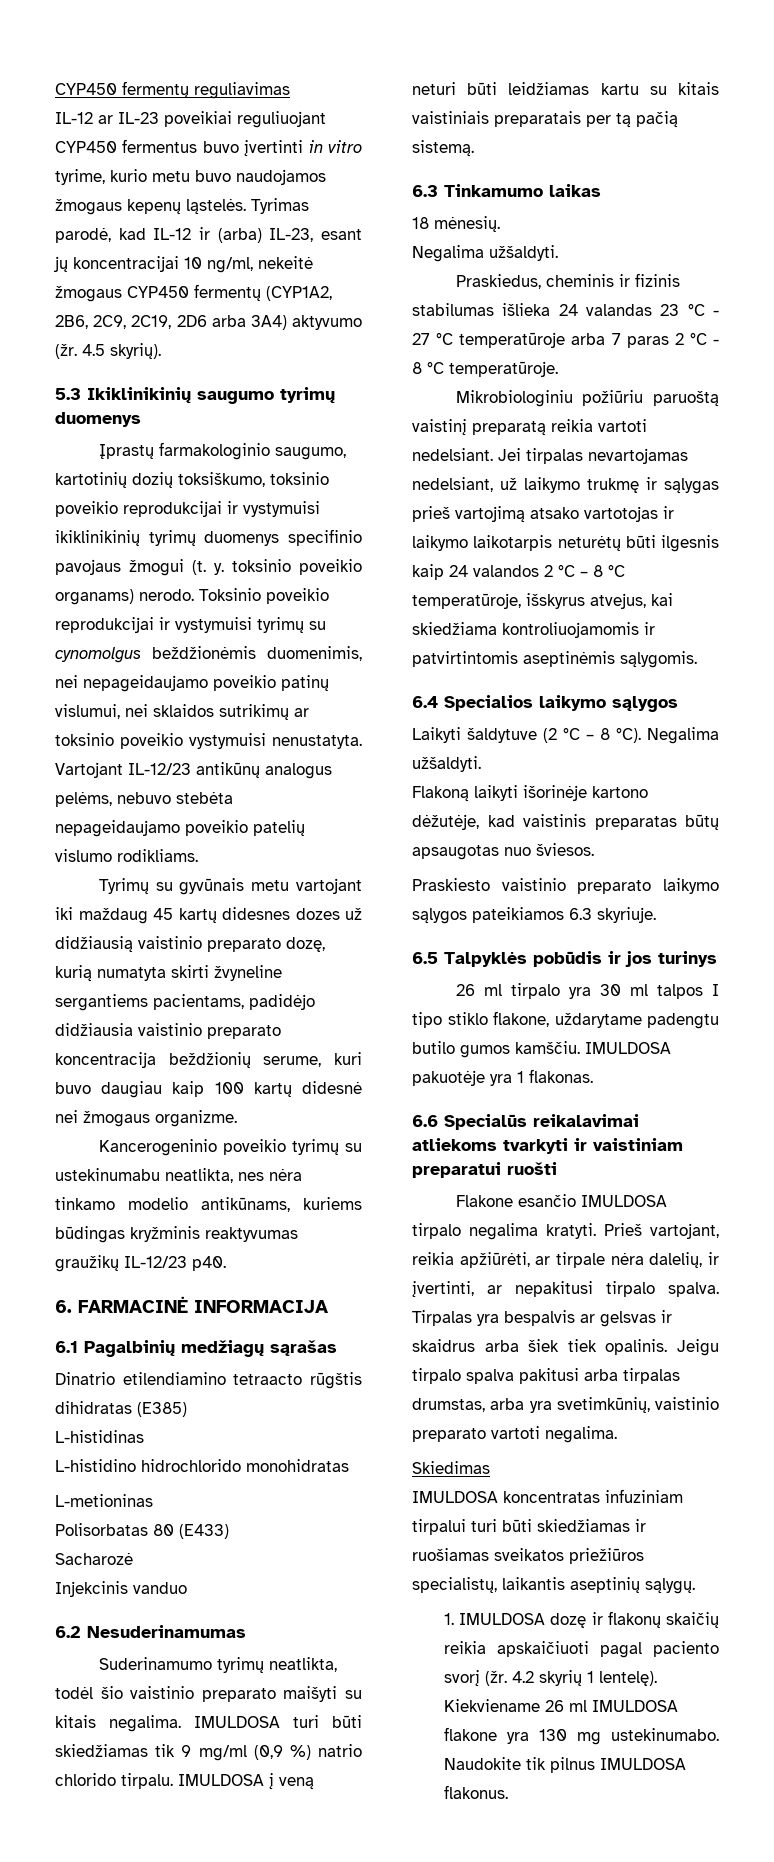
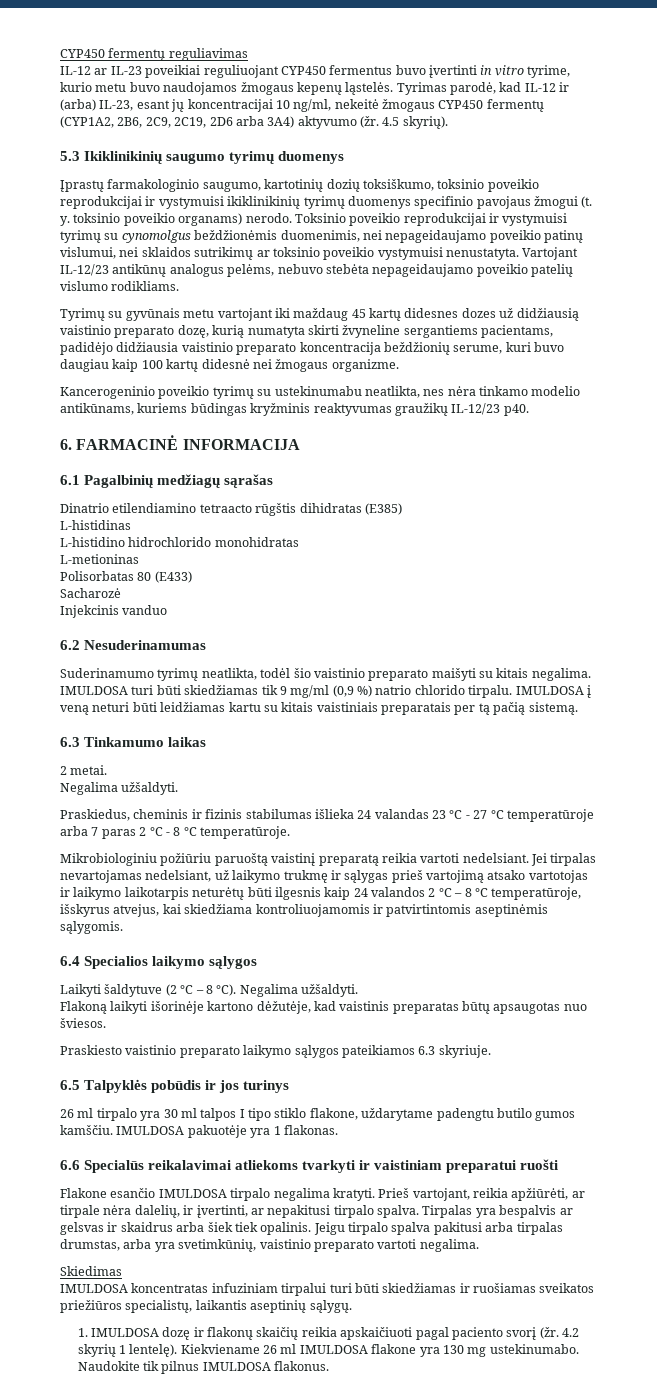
[412,216,500,232] 18 mėnesių. -> [60,765,108,775] 2 metai.

